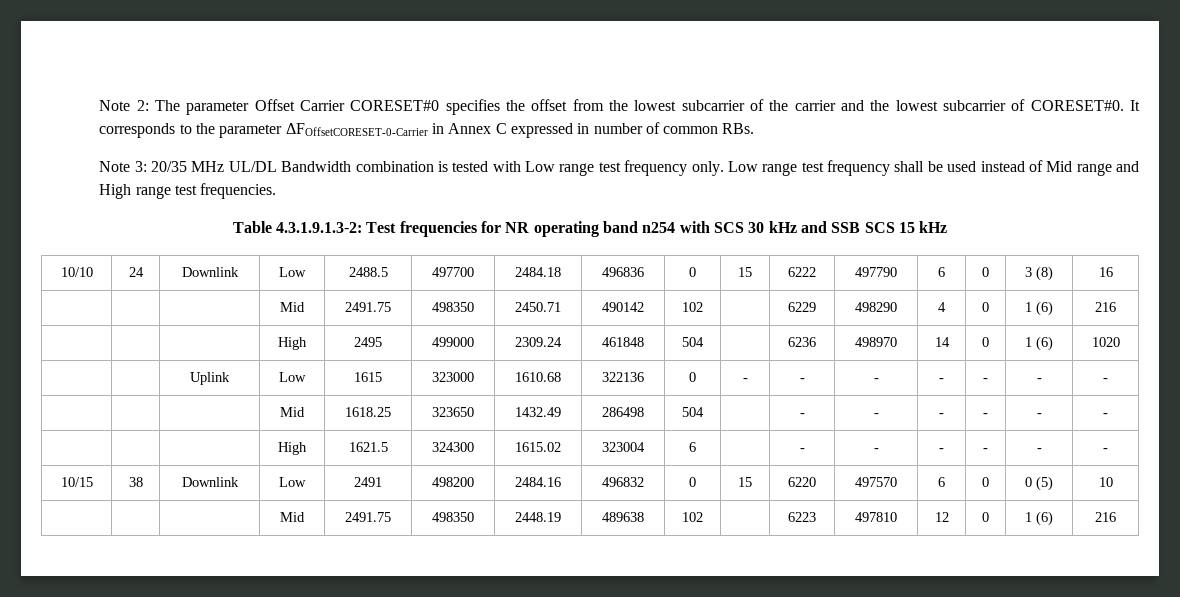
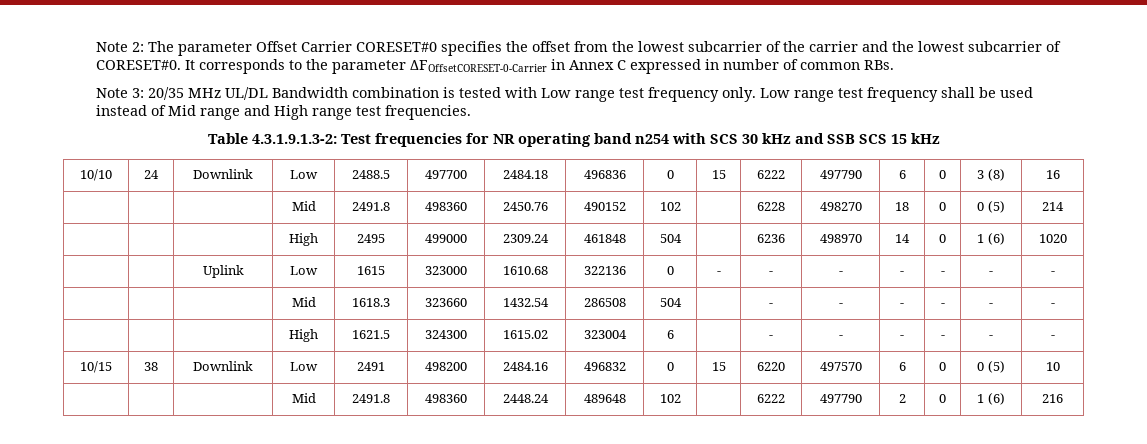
[345,302,391,312] [432,302,474,312] [515,302,561,312] [602,302,644,312] [682,302,703,312] [788,302,816,312] [855,302,897,312] [938,302,946,312] [982,302,989,312] [1025,301,1053,316] [1095,302,1116,312] 2491.75 | 498350 | 2450.71 | 490142 | 102 | | 6229 | 498290 | 4 | 0 | 1 (6) | 216 -> [352,202,390,211] [425,202,467,211] [502,202,548,211] [583,202,626,211] [659,202,681,211] [757,202,785,211] [819,202,862,211] [895,202,909,211] [939,202,946,211] [977,201,1005,213] [1042,202,1064,211] 2491.8 | 498360 | 2450.76 | 490152 | 102 | | 6228 | 498270 | 18 | 0 | 0 (5) | 214
[345,407,391,417] [432,407,474,417] [515,407,561,417] [602,407,644,417] 1618.25 | 323650 | 1432.49 | 286498 -> [352,298,390,307] [425,298,467,307] [502,298,549,307] [583,298,626,307] 1618.3 | 323660 | 1432.54 | 286508
[345,512,391,522] [432,512,474,522] [515,512,561,522] [602,512,644,522] [682,512,703,522] [788,512,816,522] [855,512,897,522] [934,512,949,522] 2491.75 | 498350 | 2448.19 | 489638 | 102 | | 6223 | 497810 | 12 -> [352,394,390,403] [425,394,467,403] [502,394,549,403] [583,394,626,403] [659,394,681,403] [757,394,785,403] [819,394,862,403] [898,394,906,403] 2491.8 | 498360 | 2448.24 | 489648 | 102 | | 6222 | 497790 | 2

